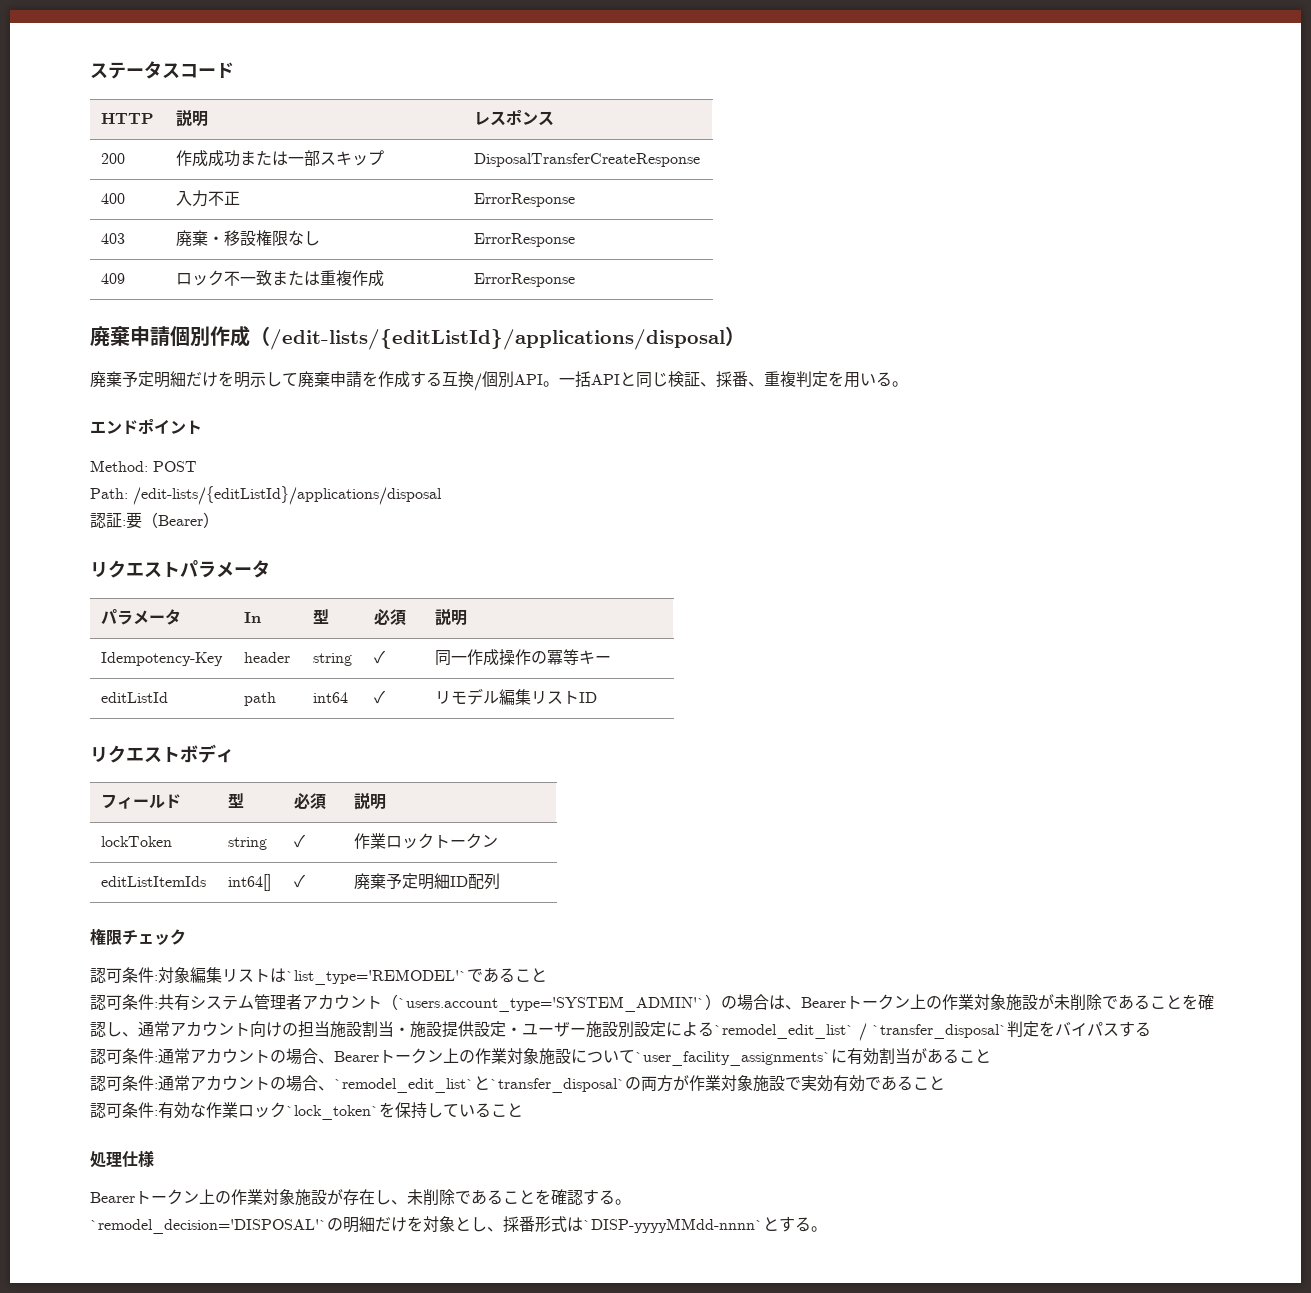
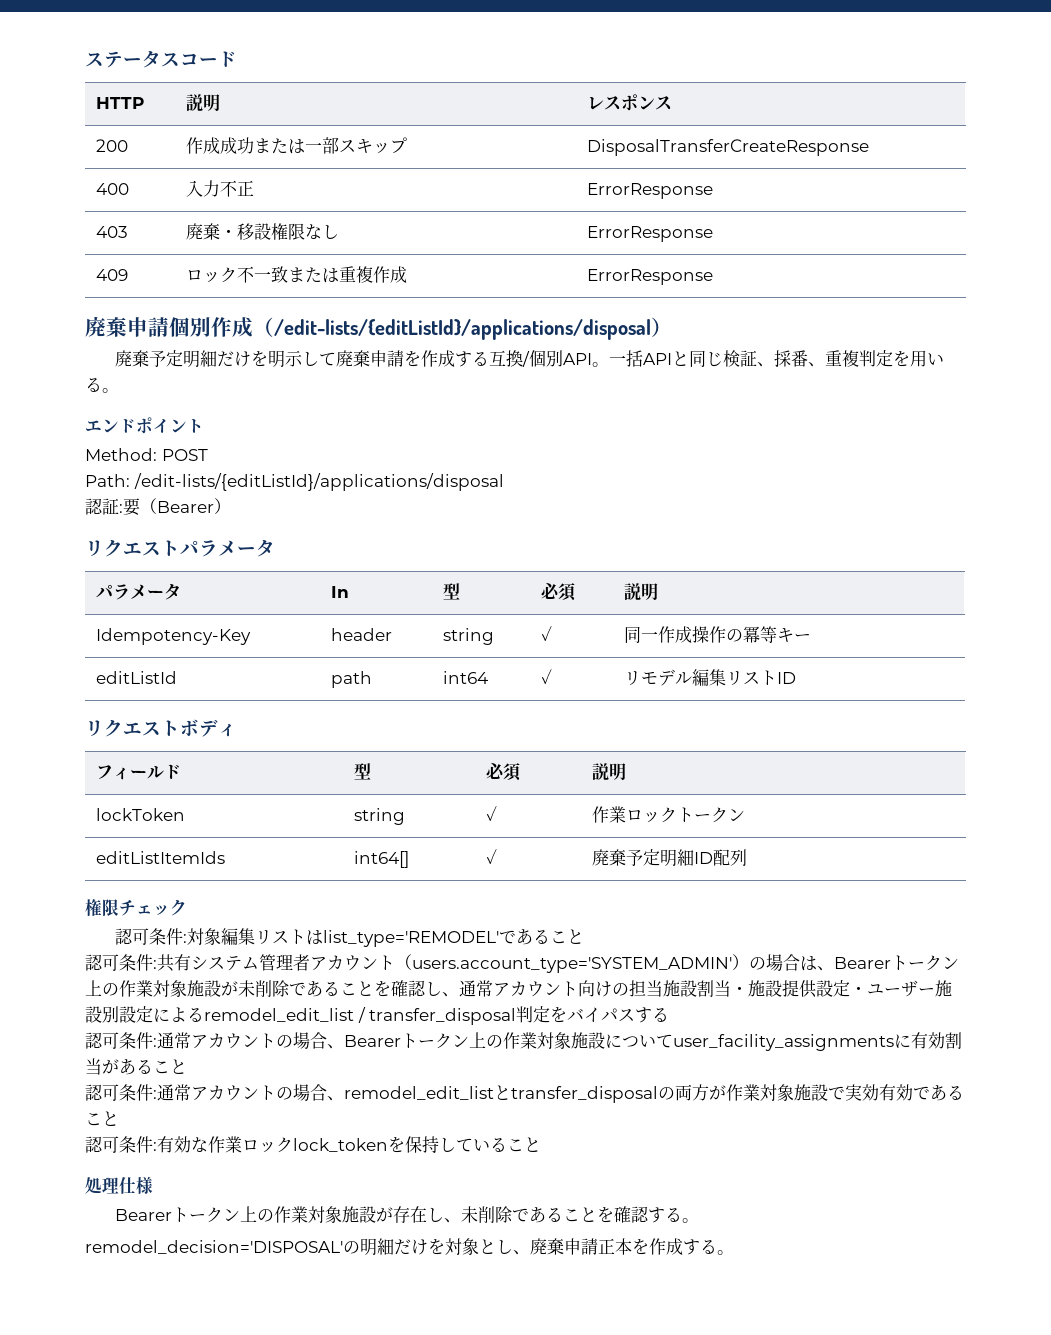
[286,969,467,985] `list_type='REMODEL'` -> [323,930,500,947] list_type='REMODEL'
[398,996,705,1012] `users.account_type='SYSTEM_ADMIN'` -> [412,957,732,973] users.account_type='SYSTEM_ADMIN'
[714,1023,1007,1041] `remodel_edit_list` / `transfer_disposal` -> [204,1007,517,1025] remodel_edit_list / transfer_disposal
[635,1051,831,1066] `user_facility_assignments` -> [673,1034,894,1051] user_facility_assignments
[334,1076,625,1093] `remodel_edit_list`と`transfer_disposal` -> [344,1085,658,1103] remodel_edit_listとtransfer_disposal
[286,1105,379,1120] `lock_token` -> [293,1138,388,1152] lock_token
[90,1219,327,1234] `remodel_decision='DISPOSAL'` -> [85,1240,343,1254] remodel_decision='DISPOSAL'
[503,1216,779,1233] 採番形式は`DISP-yyyyMMdd-nnnn`と -> [530,1238,683,1255] 廃棄申請正本を作成

